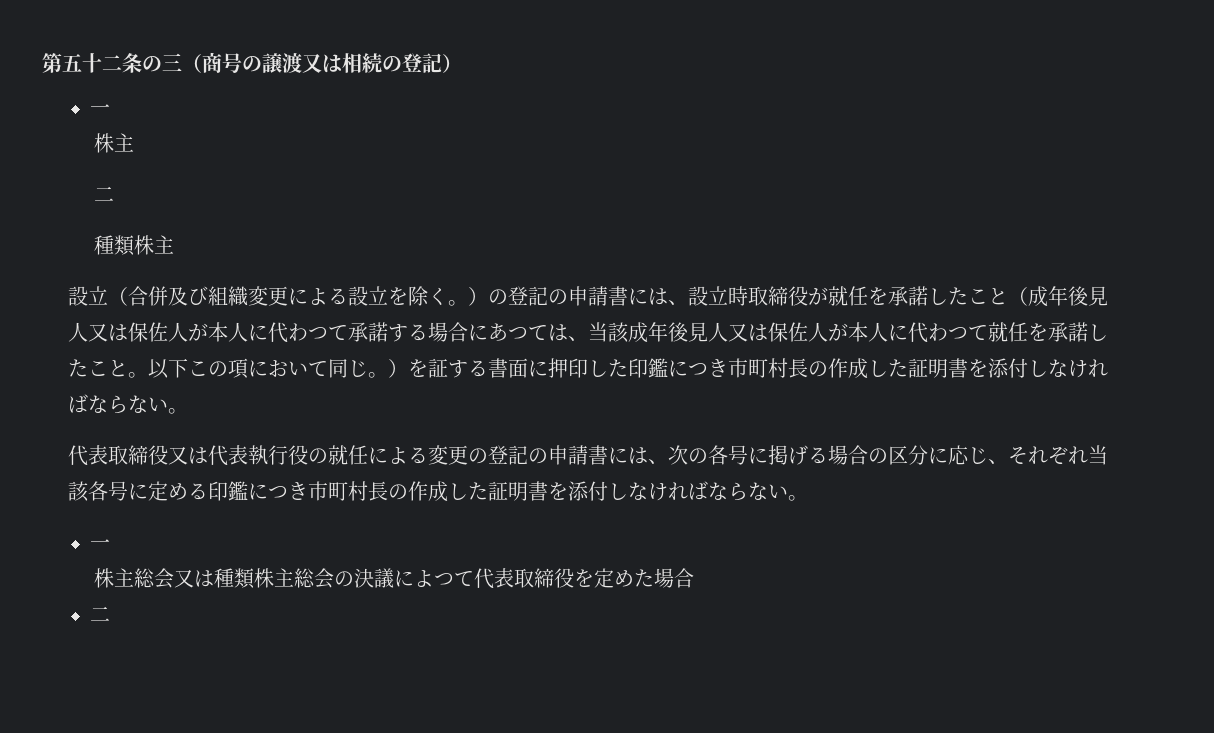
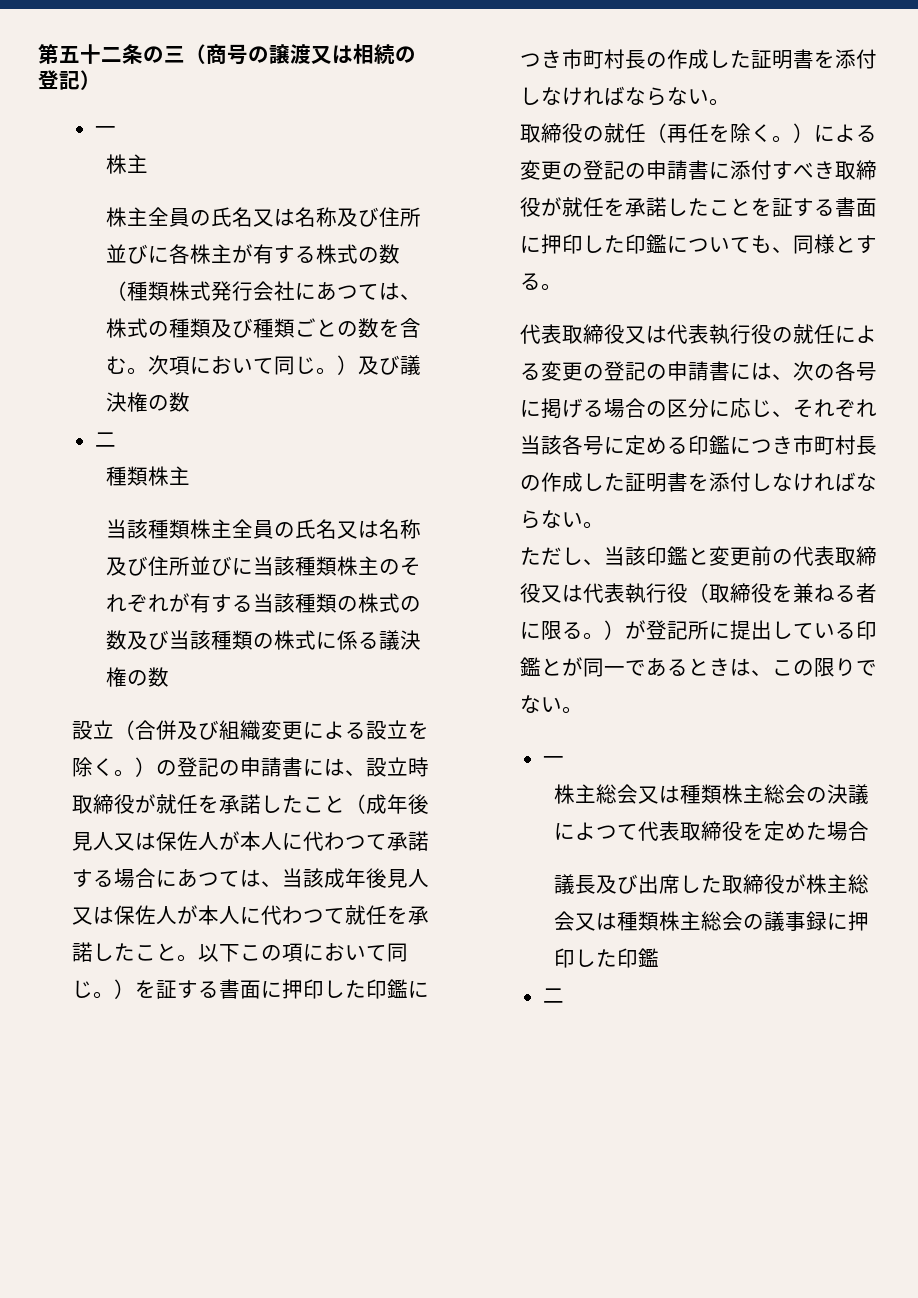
[94,186,115,202] [94,235,175,256] 二 // 種類株主 -> [106,207,422,227] [106,244,401,264] [106,281,422,301] [106,318,422,338] [106,355,422,375] [106,392,191,412] [94,432,116,447] [106,466,191,486] [106,519,422,539] [106,556,422,576] [106,593,422,613] [106,630,422,650] [106,667,170,687] 株主全員の氏名又は名称及び住所並びに各株主が有する株式の数（種類株式発行会社にあつては、株式の種類及び種類ごとの数を含む。次項において同じ。）及び議決権の数 // 二 // 種類株主 // 当該種類株主全員の氏名又は名称及び住所並びに当該種類株主のそれぞれが有する当該種類の株式の数及び当該種類の株式に係る議決権の数
(189, 411) none -> [520,123,878,143] [520,160,878,180] [520,197,878,217] [520,234,878,254] [520,273,563,291] // 取締役の就任（再任を除く。）による変更の登記の申請書に添付すべき取締役が就任を承諾したことを証する書面に押印した印鑑についても、同様とする。
(809, 498) none -> [520,546,878,566] [520,583,878,603] [520,620,878,640] [520,657,878,677] [520,695,584,714] // ただし、当該印鑑と変更前の代表取締役又は代表執行役（取締役を兼ねる者に限る。）が登記所に提出している印鑑とが同一であるときは、この限りでない。
(695, 578) none -> [554,874,870,894] [554,911,870,931] [554,948,660,968] // 議長及び出席した取締役が株主総会又は種類株主総会の議事録に押印した印鑑

